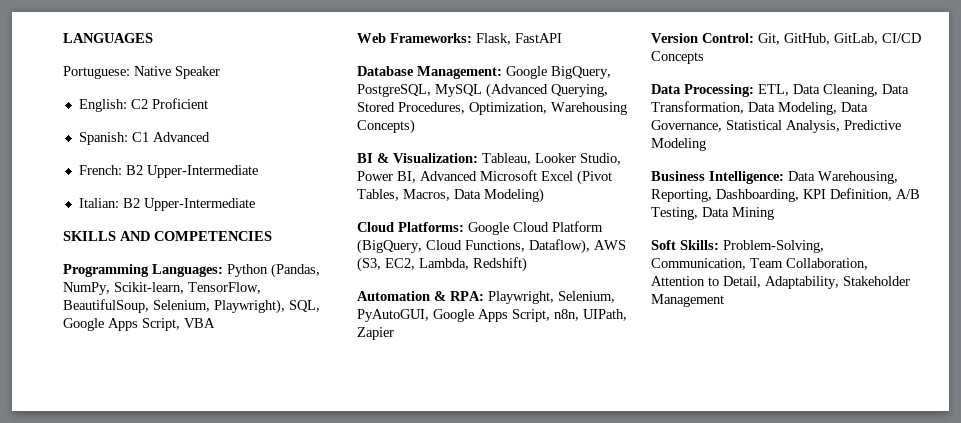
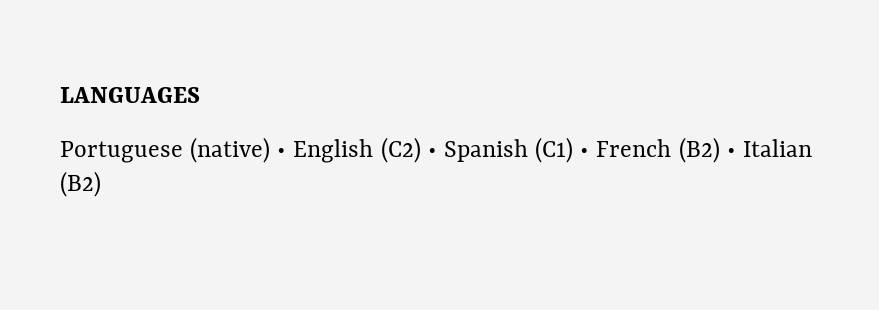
[63,66,220,79] [78,98,208,112] [78,132,210,145] [78,165,258,178] [78,198,255,211] [63,231,272,241] [63,263,320,278] [63,282,261,295] [63,299,320,314] [63,318,215,331] [357,33,562,45] [357,66,611,79] [357,83,608,98] [357,102,627,115] [357,119,415,134] [357,153,621,165] [357,170,612,185] [357,188,544,203] [357,221,603,235] [357,239,626,254] [357,257,527,272] [357,291,615,304] [357,309,627,322] [357,327,394,340] [651,33,921,45] [651,51,704,64] [651,84,909,97] [651,101,868,115] [651,120,901,133] [651,138,706,151] [651,171,898,184] [651,188,920,202] [651,207,774,220] [651,240,824,253] [651,258,868,270] [651,276,910,289] [651,294,724,307] Portuguese: Native Speaker // English: C2 Proficient // Spanish: C1 Advanced // French: B2 Upper-Intermediate // Italian: B2 Upper-Intermediate // SKILLS AND COMPETENCIES // Programming Languages: Python (Pandas, NumPy, Scikit-learn, TensorFlow, BeautifulSoup, Selenium, Playwright), SQL, Google Apps Script, VBA // Web Frameworks: Flask, FastAPI // Database Management: Google BigQuery, PostgreSQL, MySQL (Advanced Querying, Stored Procedures, Optimization, Warehousing Concepts) // BI & Visualization: Tableau, Looker Studio, Power BI, Advanced Microsoft Excel (Pivot Tables, Macros, Data Modeling) // Cloud Platforms: Google Cloud Platform (BigQuery, Cloud Functions, Dataflow), AWS (S3, EC2, Lambda, Redshift) // Automation & RPA: Playwright, Selenium, PyAutoGUI, Google Apps Script, n8n, UIPath, Zapier // Version Control: Git, GitHub, GitLab, CI/CD Concepts // Data Processing: ETL, Data Cleaning, Data Transformation, Data Modeling, Data Governance, Statistical Analysis, Predictive Modeling // Business Intelligence: Data Warehousing, Reporting, Dashboarding, KPI Definition, A/B Testing, Data Mining // Soft Skills: Problem-Solving, Communication, Team Collaboration, Attention to Detail, Adaptability, Stakeholder Management -> [60,137,812,163] [60,171,101,197] Portuguese (native) • English (C2) • Spanish (C1) • French (B2) • Italian (B2)

